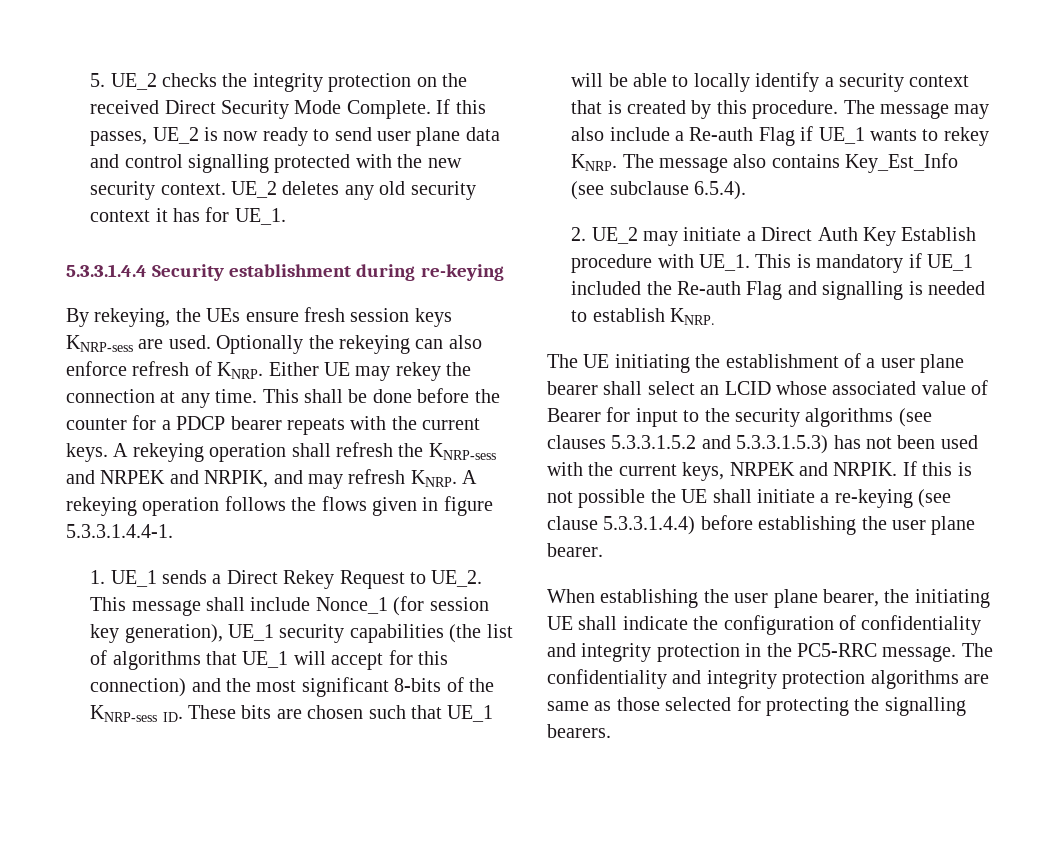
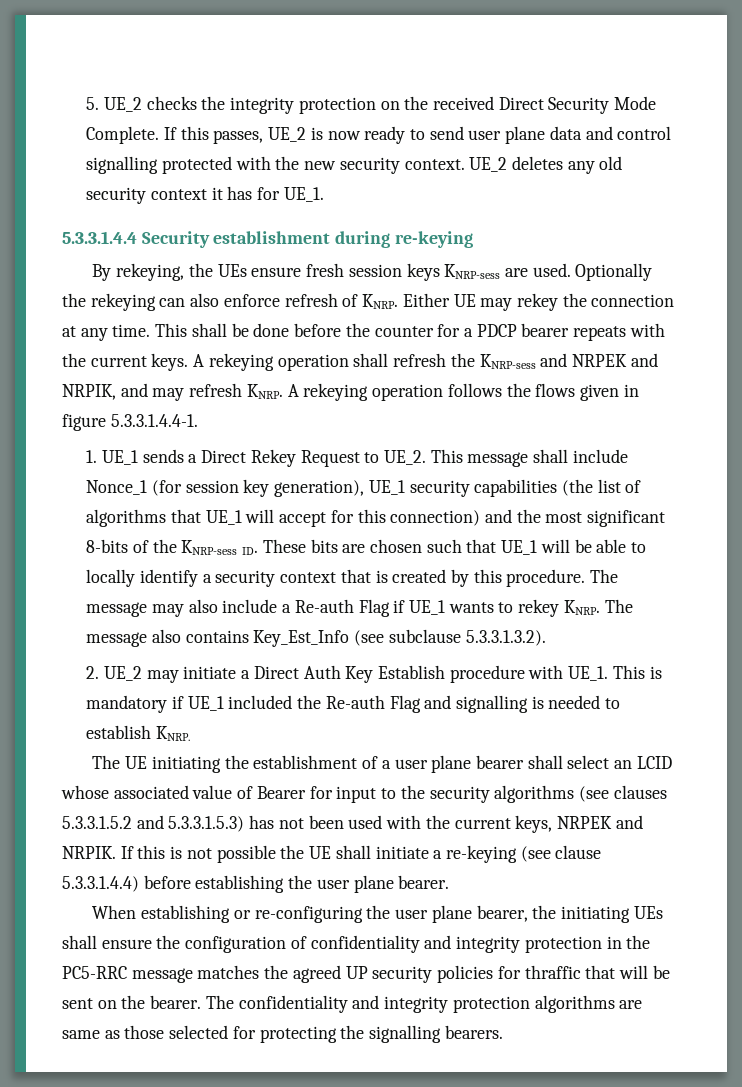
[693,181,746,200] 6.5.4). -> [465,630,546,646] 5.3.3.1.3.2).
(699, 598) none -> [233,906,363,923] or re-configuring
[547,616,688,630] UE shall indicate -> [633,906,663,919] [62,935,152,949] UEs shall ensure
[882,646,957,662] message. -> [131,965,670,983] [62,995,202,1009] message matches the agreed UP security policies for thraffic that will be sent on the bearer.

